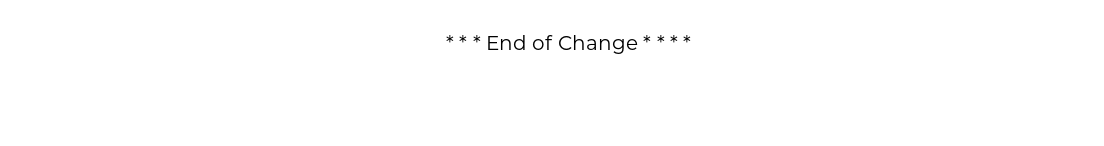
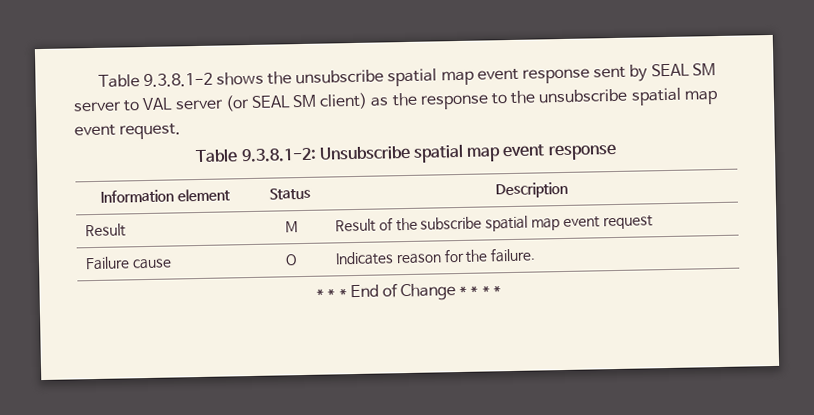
(445, 42) none -> [97,63,716,88] [73,87,718,112] [74,123,182,140] [195,143,617,164] [100,188,230,203] [269,187,311,200] [495,181,568,199] [85,223,127,238] [284,221,298,233] [335,215,653,233] [85,256,172,271] [285,254,298,266] [335,247,537,266] Table 9.3.8.1-2 shows the unsubscribe spatial map event response sent by SEAL SM server to VAL server (or SEAL SM client) as the response to the unsubscribe spatial map event request. // Table 9.3.8.1-2: Unsubscribe spatial map event response // Information element | Status | Description // Result | M | Result of the subscribe spatial map event request // Failure cause | O | Indicates reason for the failure. //

